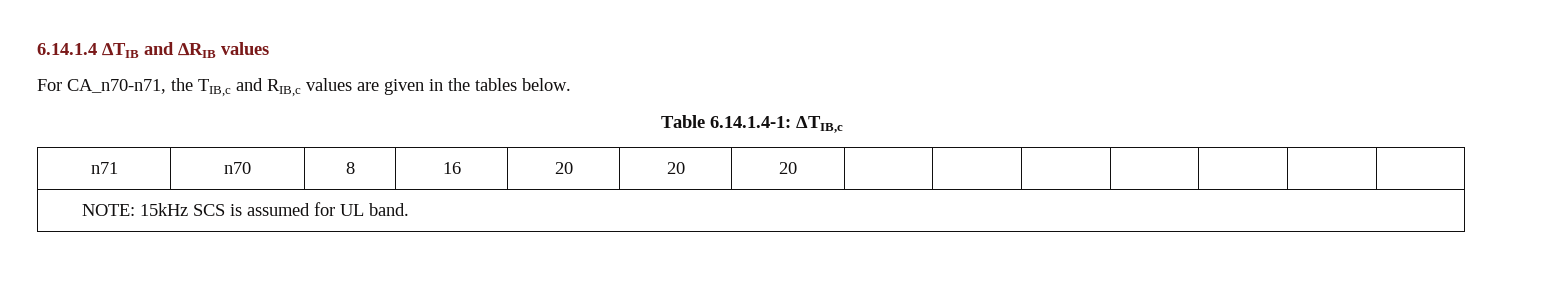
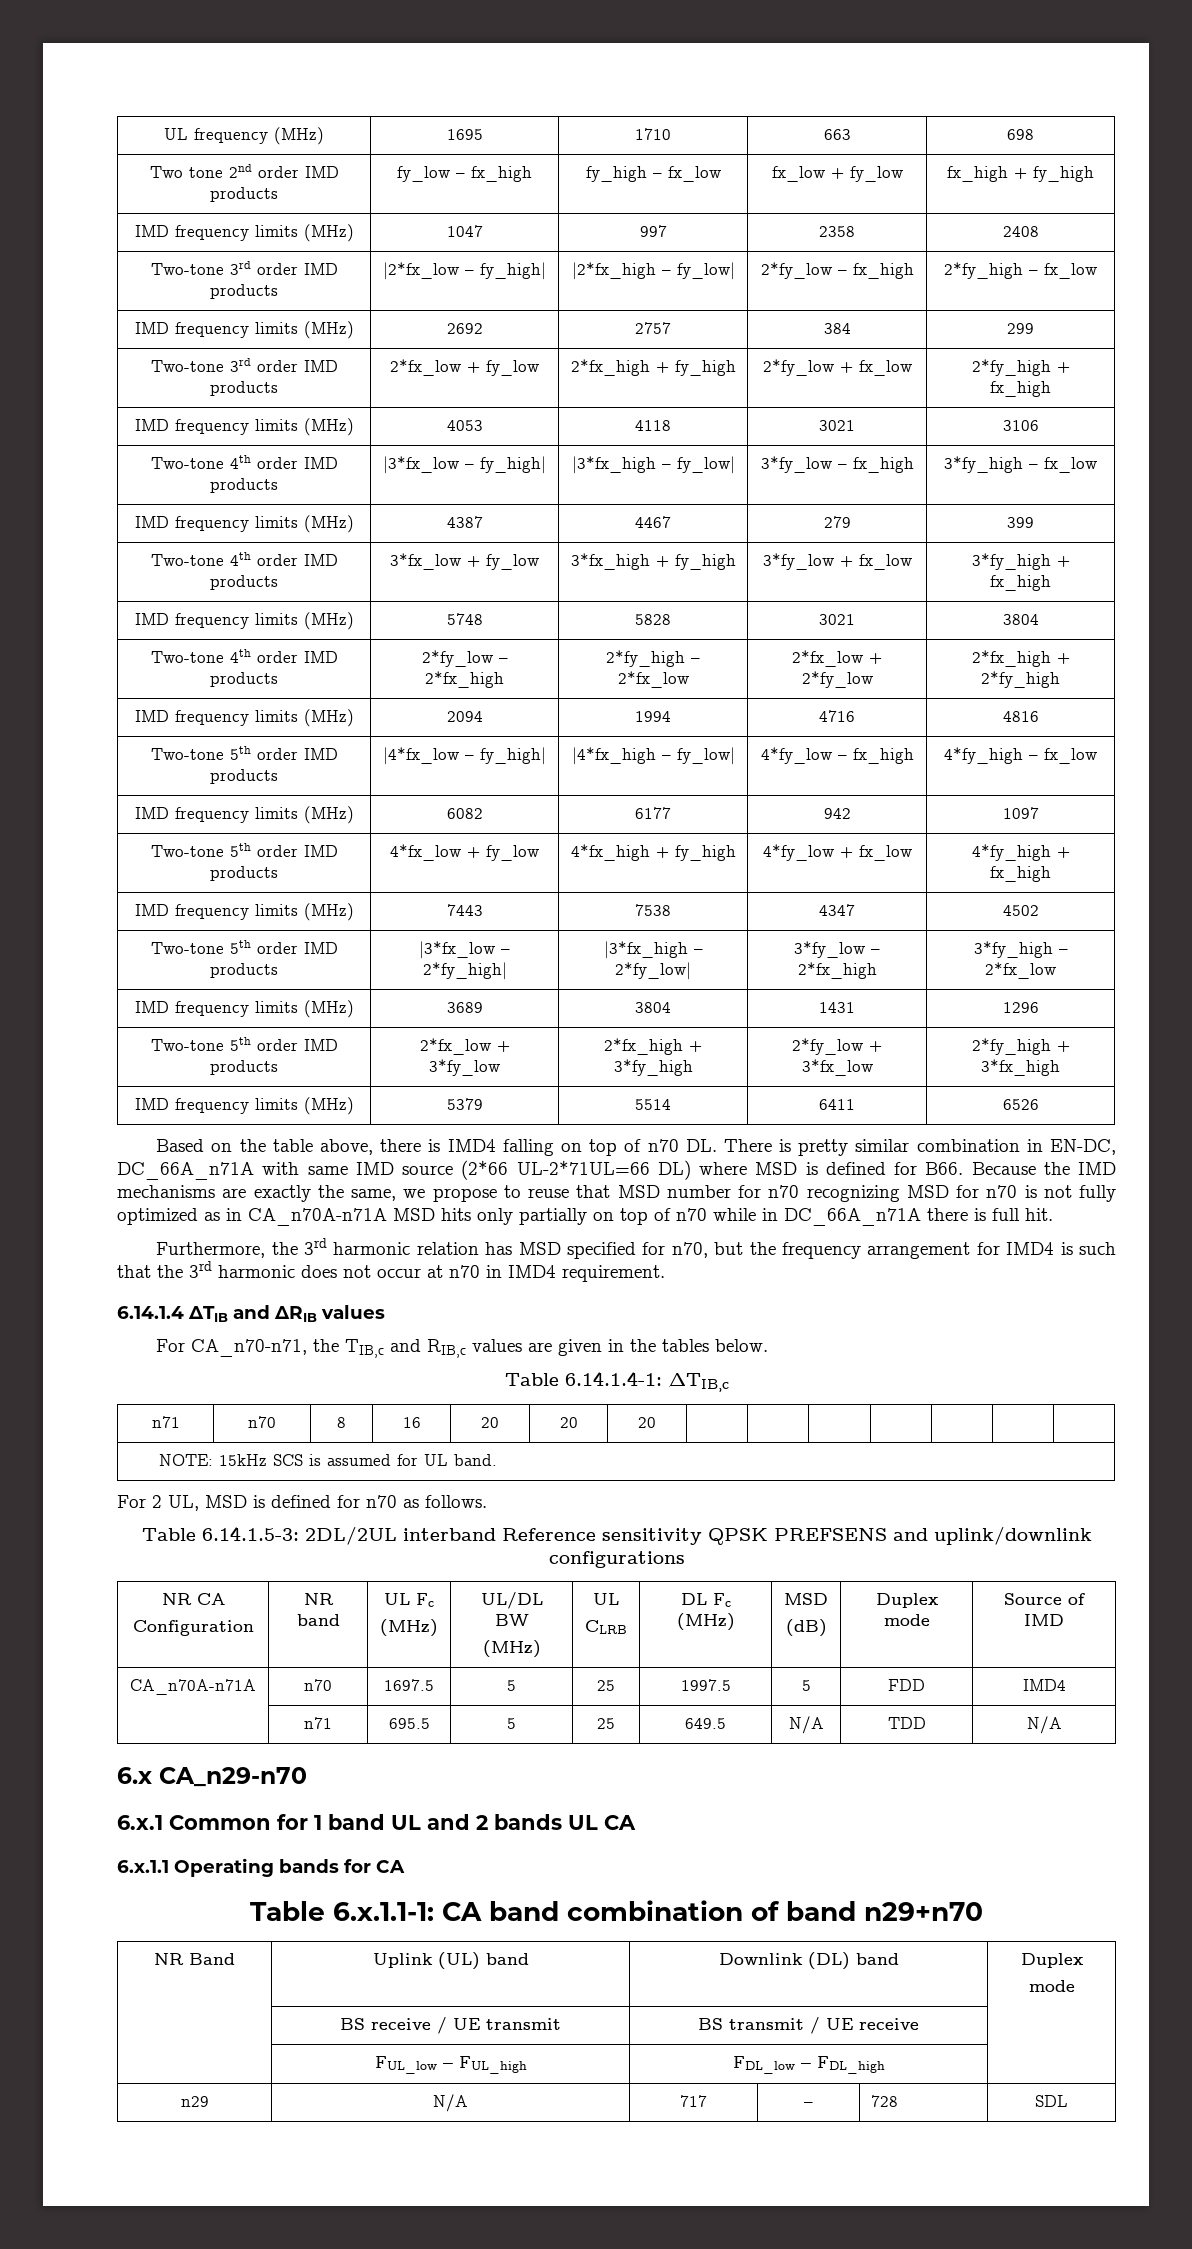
(37, 49) none -> [164,127,324,145] [446,129,483,140] [635,128,671,140] [823,129,851,140] [1007,129,1034,140] [149,164,339,178] [210,187,278,202] [396,166,532,182] [585,166,722,182] [771,166,904,182] [947,166,1094,182] [134,224,354,242] [446,225,483,237] [639,225,667,237] [819,226,855,237] [1002,226,1039,237] [150,261,338,275] [210,284,278,299] [383,262,546,280] [571,262,735,280] [760,262,914,279] [944,262,1098,279] [134,321,354,339] [446,323,483,334] [635,322,671,334] [823,323,851,334] [1007,323,1034,334] [150,358,338,372] [210,381,278,396] [389,359,540,376] [570,359,736,376] [762,359,913,376] [971,359,1070,376] [990,381,1051,397] [134,418,354,436] [446,420,483,431] [635,420,671,431] [819,420,855,431] [1002,420,1039,431] [150,455,338,469] [210,478,278,493] [383,456,546,474] [571,456,735,474] [760,456,914,473] [944,456,1098,473] [134,515,354,533] [446,516,483,528] [635,516,671,528] [823,516,851,528] [1007,517,1034,528] [150,552,338,566] [210,575,278,590] [389,553,540,570] [570,553,736,570] [762,553,913,570] [971,553,1070,570] [990,575,1051,591] [134,612,354,630] [446,613,483,625] [635,614,671,625] [819,614,855,625] [1002,614,1039,625] [150,649,338,663] [210,672,278,687] [421,650,508,667] [424,671,504,688] [606,650,700,667] [617,671,690,688] [792,650,882,667] [801,671,874,688] [971,650,1070,667] [981,671,1060,688] [134,709,354,727] [446,711,483,722] [635,711,671,722] [819,710,855,722] [1002,711,1039,722] [150,746,338,760] [210,769,278,784] [383,747,546,765] [571,747,735,765] [760,747,914,764] [944,747,1098,764] [134,806,354,824] [446,808,483,819] [635,807,671,819] [823,808,851,819] [1002,807,1039,819] [150,843,338,857] [210,866,278,881] [389,844,540,861] [570,844,736,861] [762,844,913,861] [971,844,1070,861] [990,866,1051,882] [134,903,354,921] [446,904,483,916] [635,904,671,916] [819,904,855,916] [1002,905,1039,916] [150,940,338,954] [210,963,278,978] [418,941,510,959] [422,962,507,980] [603,941,703,959] [615,962,691,980] [794,941,880,958] [797,962,877,979] [973,941,1068,958] [985,962,1057,979] [134,1000,354,1018] [446,1002,483,1013] [635,1002,671,1013] [819,1002,855,1013] [1002,1002,1039,1013] [150,1037,338,1051] [210,1060,278,1075] [419,1038,510,1055] [428,1059,501,1076] [604,1038,702,1055] [613,1059,693,1076] [792,1038,882,1055] [801,1059,874,1076] [971,1038,1070,1055] [981,1059,1060,1076] [134,1097,354,1115] [446,1098,483,1110] [635,1099,671,1110] [819,1099,855,1110] [1002,1099,1039,1110] [156,1139,1117,1156] [117,1160,1116,1180] [117,1185,1116,1202] [117,1208,1053,1226] [156,1238,1117,1259] [117,1261,665,1282] UL frequency (MHz) | 1695 | 1710 | 663 | 698 // Two tone 2nd order IMD products | fy_low – fx_high | fy_high – fx_low | fx_low + fy_low | fx_high + fy_high // IMD frequency limits (MHz) | 1047 | 997 | 2358 | 2408 // Two-tone 3rd order IMD products | |2*fx_low – fy_high| | |2*fx_high – fy_low| | 2*fy_low – fx_high | 2*fy_high – fx_low // IMD frequency limits (MHz) | 2692 | 2757 | 384 | 299 // Two-tone 3rd order IMD products | 2*fx_low + fy_low | 2*fx_high + fy_high | 2*fy_low + fx_low | 2*fy_high + fx_high // IMD frequency limits (MHz) | 4053 | 4118 | 3021 | 3106 // Two-tone 4th order IMD products | |3*fx_low – fy_high| | |3*fx_high – fy_low| | 3*fy_low – fx_high | 3*fy_high – fx_low // IMD frequency limits (MHz) | 4387 | 4467 | 279 | 399 // Two-tone 4th order IMD products | 3*fx_low + fy_low | 3*fx_high + fy_high | 3*fy_low + fx_low | 3*fy_high + fx_high // IMD frequency limits (MHz) | 5748 | 5828 | 3021 | 3804 // Two-tone 4th order IMD products | 2*fy_low – 2*fx_high | 2*fy_high – 2*fx_low | 2*fx_low + 2*fy_low | 2*fx_high + 2*fy_high // IMD frequency limits (MHz) | 2094 | 1994 | 4716 | 4816 // Two-tone 5th order IMD products | |4*fx_low – fy_high| | |4*fx_high – fy_low| | 4*fy_low – fx_high | 4*fy_high – fx_low // IMD frequency limits (MHz) | 6082 | 6177 | 942 | 1097 // Two-tone 5th order IMD products | 4*fx_low + fy_low | 4*fx_high + fy_high | 4*fy_low + fx_low | 4*fy_high + fx_high // IMD frequency limits (MHz) | 7443 | 7538 | 4347 | 4502 // Two-tone 5th order IMD products | |3*fx_low – 2*fy_high| | |3*fx_high – 2*fy_low| | 3*fy_low – 2*fx_high | 3*fy_high – 2*fx_low // IMD frequency limits (MHz) | 3689 | 3804 | 1431 | 1296 // Two-tone 5th order IMD products | 2*fx_low + 3*fy_low | 2*fx_high + 3*fy_high | 2*fy_low + 3*fx_low | 2*fy_high + 3*fx_high // IMD frequency limits (MHz) | 5379 | 5514 | 6411 | 6526 // Based on the table above, there is IMD4 falling on top of n70 DL. There is pretty similar combination in EN-DC, DC_66A_n71A with same IMD source (2*66 UL-2*71UL=66 DL) where MSD is defined for B66. Because the IMD mechanisms are exactly the same, we propose to reuse that MSD number for n70 recognizing MSD for n70 is not fully optimized as in CA_n70A-n71A MSD hits only partially on top of n70 while in DC_66A_n71A there is full hit. // Furthermore, the 3rd harmonic relation has MSD specified for n70, but the frequency arrangement for IMD4 is such that the 3rd harmonic does not occur at n70 in IMD4 requirement. //
(410, 209) none -> [117,1495,487,1511] [141,1526,1092,1545] [548,1551,685,1568] [161,1593,225,1605] [132,1620,254,1636] [303,1593,334,1605] [296,1614,340,1626] [384,1593,434,1607] [380,1619,438,1637] [480,1592,543,1609] [494,1614,529,1626] [482,1640,541,1658] [593,1593,619,1605] [585,1620,627,1634] [680,1593,731,1607] [676,1613,735,1631] [784,1593,828,1605] [785,1619,827,1637] [875,1593,939,1608] [883,1614,930,1626] [1004,1593,1085,1605] [1024,1614,1064,1626] [130,1679,256,1695] [304,1679,332,1691] [384,1679,434,1691] [506,1680,516,1691] [597,1680,615,1691] [680,1679,731,1691] [801,1680,811,1691] [888,1679,925,1691] [1022,1679,1066,1691] [304,1717,332,1729] [388,1718,430,1729] [506,1718,516,1729] [597,1718,615,1729] [685,1718,726,1729] [788,1716,824,1734] [887,1717,926,1729] [1026,1716,1062,1734] [117,1767,307,1787] [117,1814,636,1830] [117,1858,405,1877] [250,1900,983,1921] [154,1953,235,1965] [372,1952,529,1970] [718,1952,899,1970] [1020,1953,1084,1968] [1028,1980,1075,1992] [340,2017,561,2034] [698,2017,919,2034] [374,2056,527,2074] [732,2056,885,2074] [180,2096,209,2107] [432,2094,468,2112] [680,2095,707,2107] [804,2102,813,2107] [871,2095,899,2107] [1035,2095,1068,2107] // For 2 UL, MSD is defined for n70 as follows. // Table 6.14.1.5-3: 2DL/2UL interband Reference sensitivity QPSK PREFSENS and uplink/downlink configurations // NR CA // Configuration | NR band | UL Fc // (MHz) | UL/DL BW // (MHz) | UL // CLRB | DL Fc (MHz) | MSD // (dB) | Duplex mode | Source of IMD // CA_n70A-n71A | n70 | 1697.5 | 5 | 25 | 1997.5 | 5 | FDD | IMD4 // | n71 | 695.5 | 5 | 25 | 649.5 | N/A | TDD | N/A // 6.x CA_n29-n70 // 6.x.1 Common for 1 band UL and 2 bands UL CA // 6.x.1.1 Operating bands for CA // Table 6.x.1.1-1: CA band combination of band n29+n70 // NR Band | Uplink (UL) band | Downlink (DL) band | Duplex // mode // | BS receive / UE transmit | BS transmit / UE receive | // | FUL_low – FUL_high | FDL_low – FDL_high | // n29 | N/A | 717 | – | 728 | SDL

